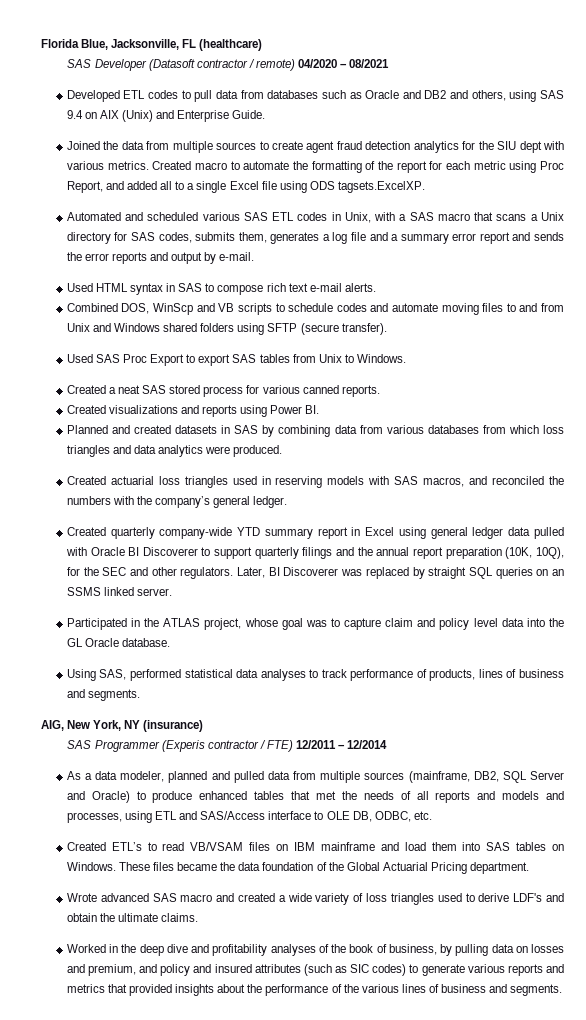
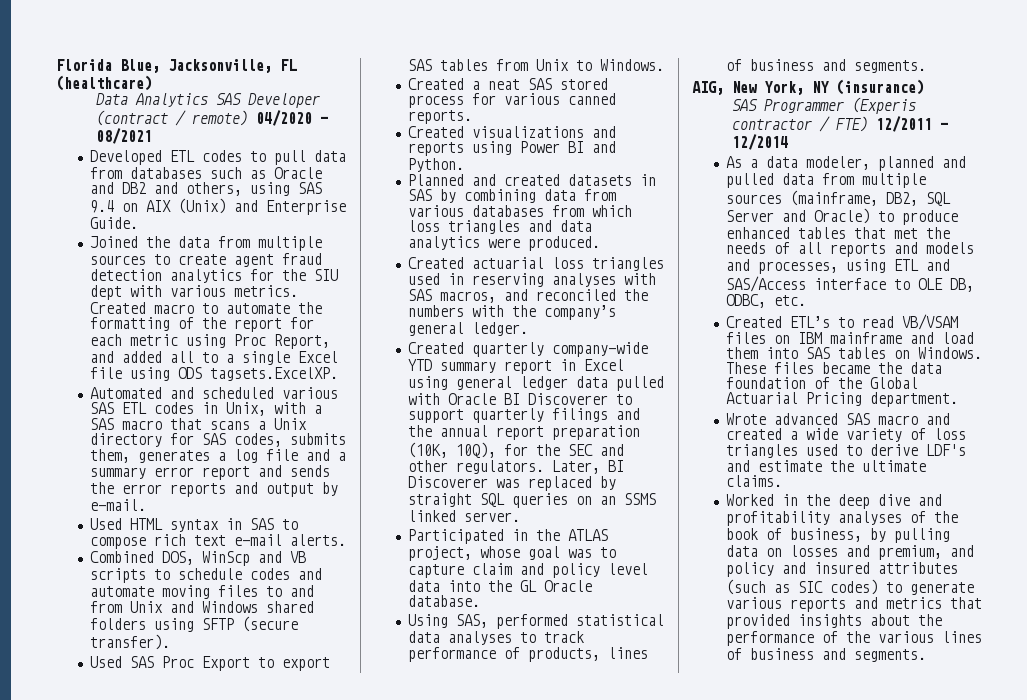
[67,59,248,71] SAS Developer (Datasoft contractor -> [95,93,320,108] [95,110,168,126] Data Analytics SAS Developer (contract
[305,405,320,414] BI. -> [567,141,616,153] [407,158,464,172] BI and Python.
[327,476,365,485] models -> [551,273,616,287] analyses
[66,913,97,922] obtain -> [757,460,822,472] estimate

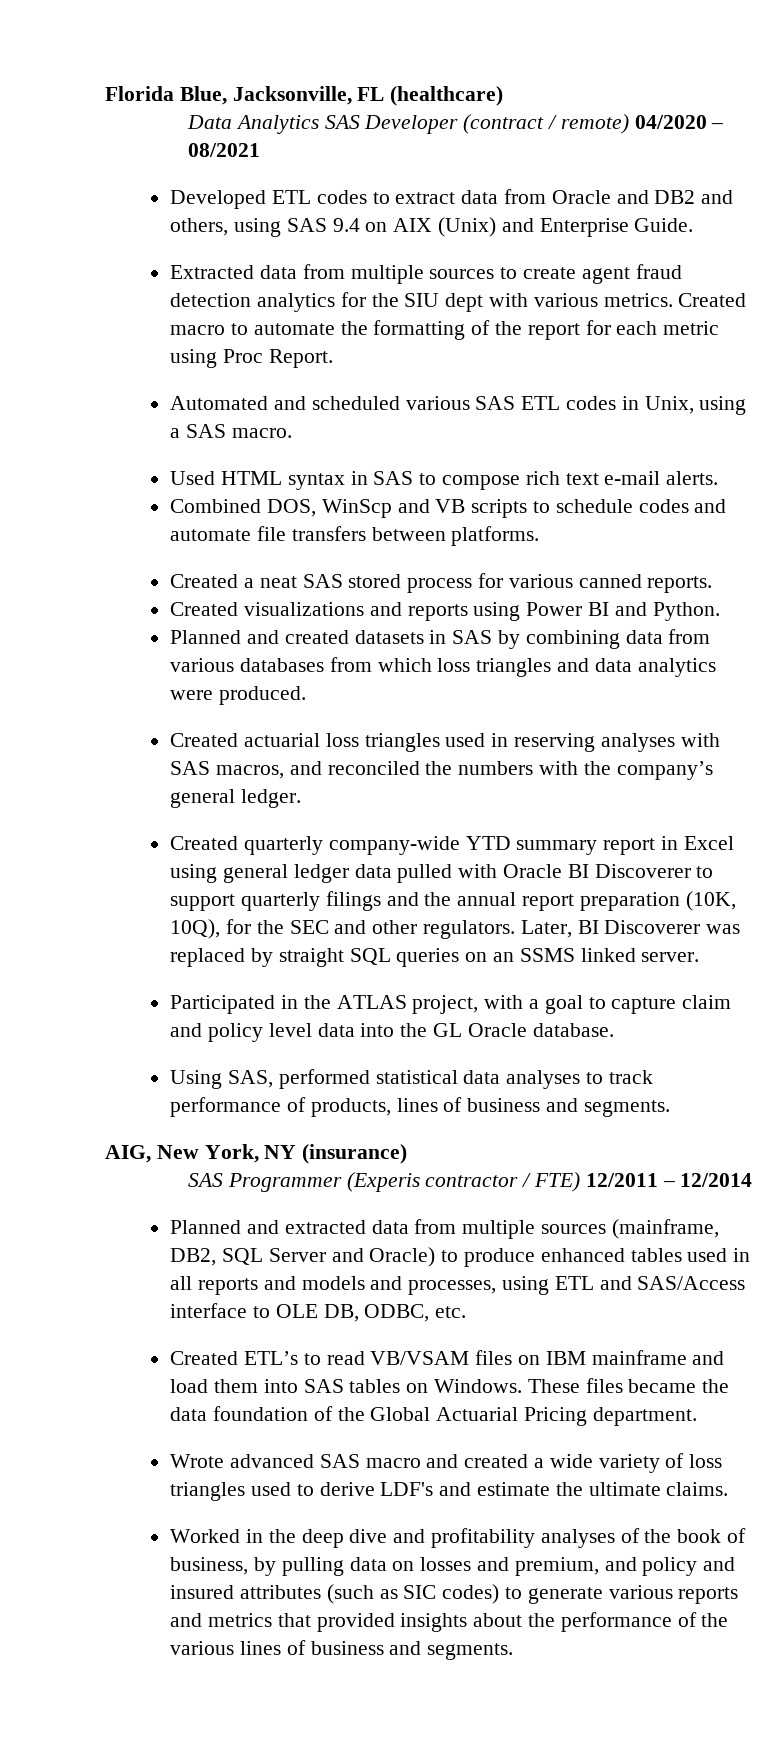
[273,150,346,165] [89,167,266,179] pull data from databases such as -> [395,189,546,204] extract data from
[89,236,170,248] Joined the -> [170,265,255,279] Extracted
[273,334,330,349] [89,351,338,365] [89,367,338,381] Report, and added all to a single Excel file using ODS tagsets.ExcelXP. -> [268,349,333,368] Report.
[273,402,306,414] with -> [699,396,747,415] using
[121,418,307,430] [89,433,346,447] [89,449,346,463] [89,465,330,480] [89,482,338,497] [89,499,146,511] macro that scans a Unix directory for SAS codes, submits them, generates a log file and a summary error report and sends the error reports and output by e-mail. -> [231,428,292,438] macro.
[161,585,314,599] [89,601,314,613] [89,616,298,632] [89,634,170,650] [89,656,330,671] [407,59,664,71] moving files to and from Unix and Windows shared folders using SFTP (secure transfer). // Used SAS Proc Export to export SAS tables from Unix to Windows. -> [256,526,540,546] file transfers between platforms.
[479,546,592,560] whose goal was -> [484,995,583,1014] with a goal
[725,156,966,171] [725,173,774,188] As a data modeler, planned and pulled -> [170,1220,366,1234] Planned and extracted
[853,227,950,239] [725,242,790,254] that met the needs of -> [687,1248,751,1262] used in

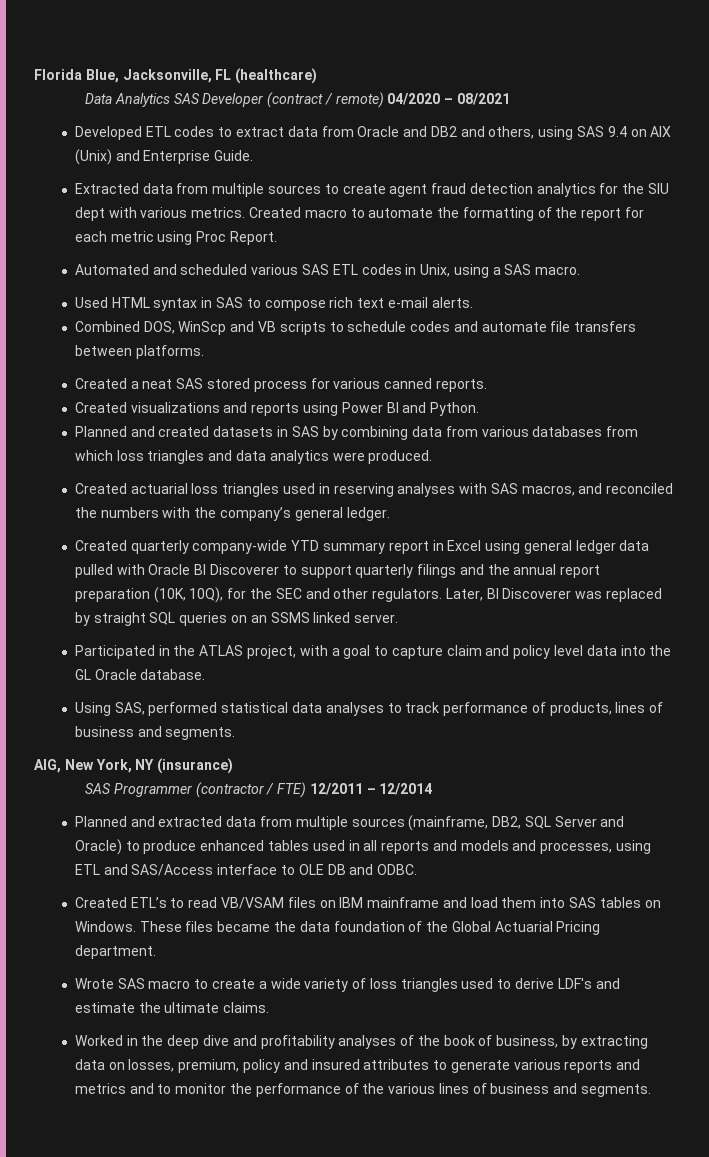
[346,1172,519,1192] (Experis contractor -> [195,782,264,798] (contractor
[323,1304,467,1322] DB, ODBC, etc. -> [327,864,418,875] DB and ODBC.
[229,1454,314,1468] advanced -> (114, 983) none
[426,1454,529,1468] and created -> [194,979,255,989] to create
[281,1557,344,1576] pulling -> [580,1035,648,1049] extracting
[420,1557,736,1576] [170,1584,500,1604] losses and premium, and policy and insured attributes (such as SIC codes) -> [128,1059,430,1073] losses, premium, policy and insured attributes
[277,1613,523,1632] that provided insights about -> [129,1083,227,1094] and to monitor

